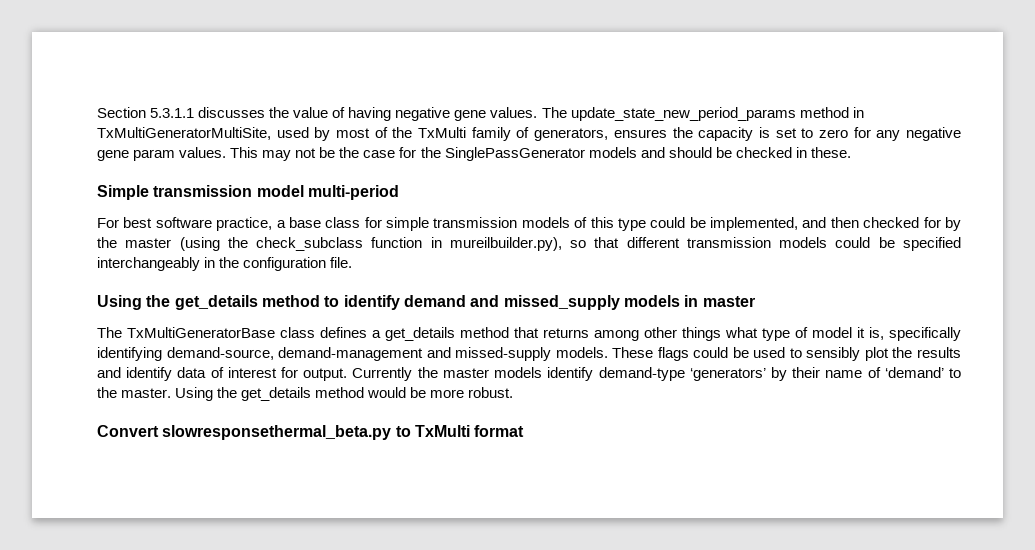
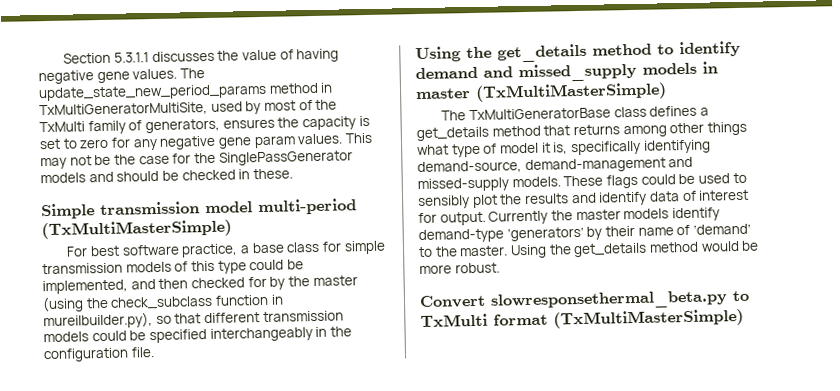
(399, 192) none -> [41,219,232,240] (TxMultiMasterSimple)
(755, 301) none -> [475,82,667,102] (TxMultiMasterSimple)
(525, 431) none -> [553,308,744,329] (TxMultiMasterSimple)

